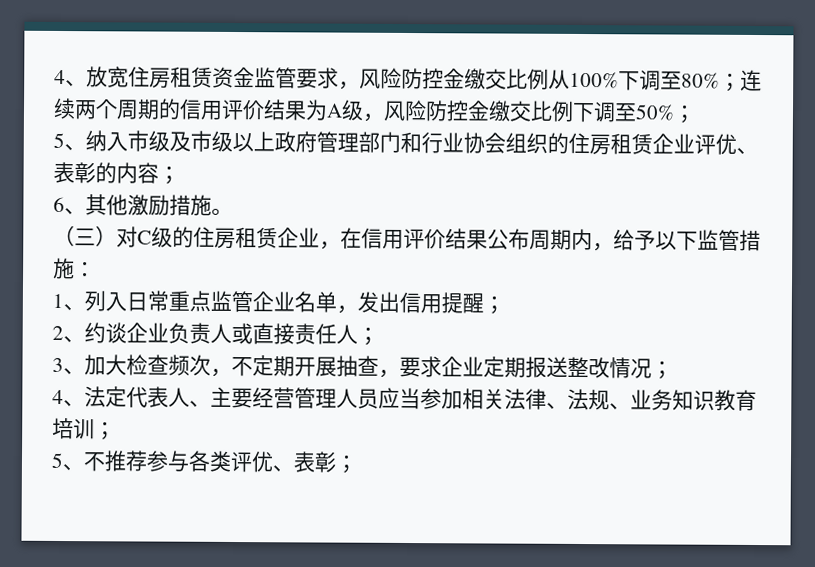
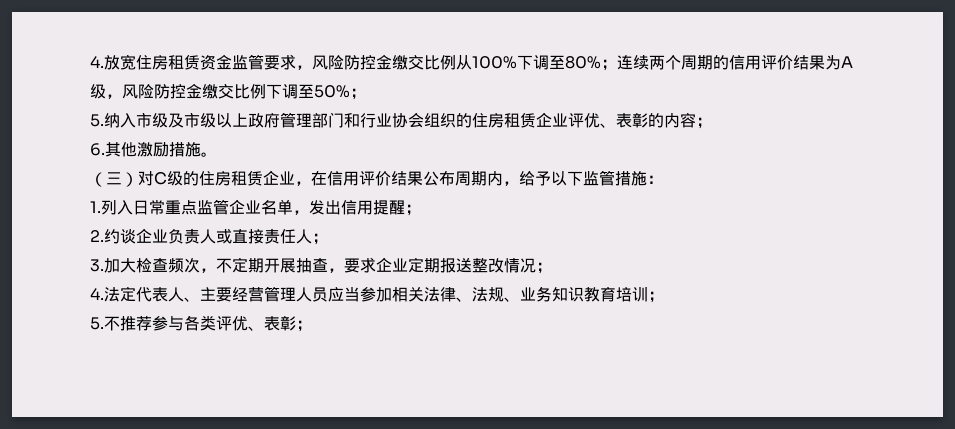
[54,69,87,87] 4、 -> [90,56,104,68] 4.
[53,132,86,151] 5、 -> [90,114,104,127] 5.
[53,196,86,215] 6、 -> [90,143,105,156] 6.
[52,293,85,311] 1、 -> [90,201,101,213] 1.
[52,325,85,343] 2、 -> [90,230,104,242] 2.
[52,357,85,375] 3、 -> [90,259,104,272] 3.
[52,389,85,407] 4、 -> [90,288,104,300] 4.
[51,452,84,471] 5、 -> [90,317,104,330] 5.

